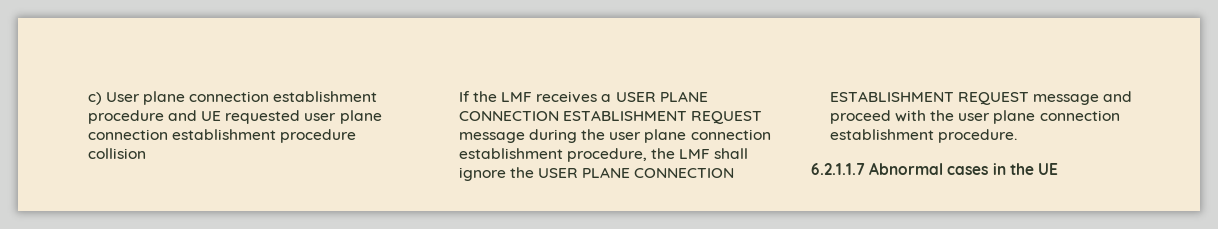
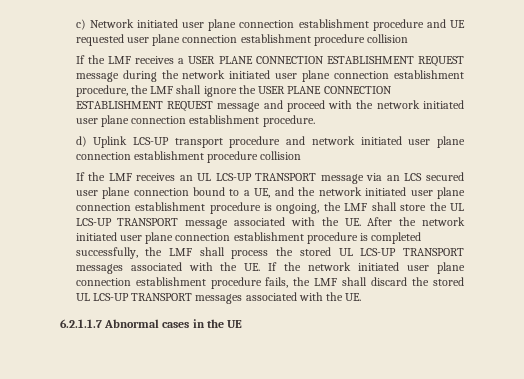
[105,92,140,102] User -> [89,19,205,28] Network initiated user
(606, 134) none -> [182,70,271,79] network initiated
(955, 115) none -> [376,100,464,109] network initiated
(1017, 136) none -> [75,136,465,148] [75,151,302,163] [75,172,465,184] [75,187,466,199] [75,202,465,214] [75,217,465,229] [75,232,422,244] [75,247,464,259] [75,262,466,274] [75,277,464,289] [75,292,362,304] // d) Uplink LCS-UP transport procedure and network initiated user plane connection establishment procedure collision // If the LMF receives an UL LCS-UP TRANSPORT message via an LCS secured user plane connection bound to a UE, and the network initiated user plane connection establishment procedure is ongoing, the LMF shall store the UL LCS-UP TRANSPORT message associated with the UE. After the network initiated user plane connection establishment procedure is completed successfully, the LMF shall process the stored UL LCS-UP TRANSPORT messages associated with the UE. If the network initiated user plane connection establishment procedure fails, the LMF shall discard the stored UL LCS-UP TRANSPORT messages associated with the UE.

